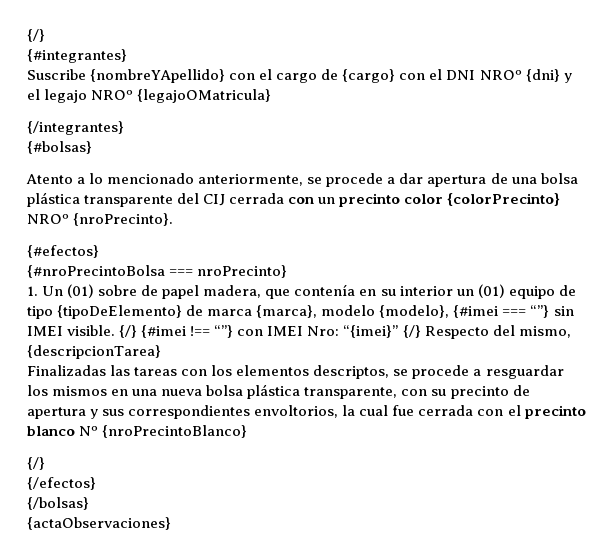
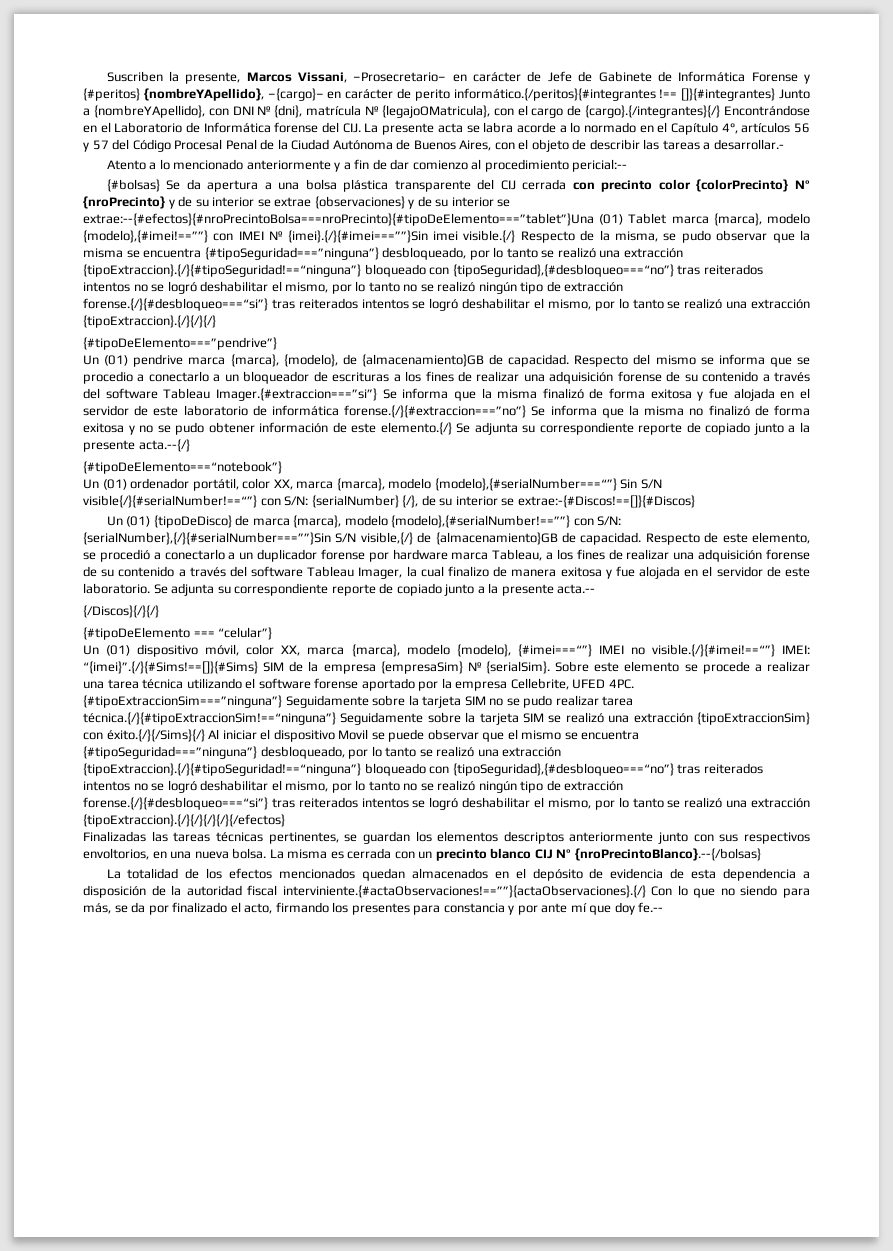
[27,29,45,42] [27,49,127,63] [27,69,572,83] [27,89,272,103] [27,121,124,135] [27,141,92,154] [26,173,508,187] {/} // {#integrantes} // Suscribe {nombreYApellido} con el cargo de {cargo} con el DNI NROº {dni} y el legajo NROº {legajoOMatricula} // {/integrantes} // {#bolsas} // Atento a lo mencionado anteriormente, se procede a dar apertura de -> [106,71,810,84] [83,88,810,101] [83,105,810,118] [83,122,810,135] [83,139,784,152] [106,159,628,172] [106,179,272,192] Suscriben la presente, Marcos Vissani, –Prosecretario– en carácter de Jefe de Gabinete de Informática Forense y {#peritos} {nombreYApellido}, –{cargo}– en carácter de perito informático.{/peritos}{#integrantes !== []}{#integrantes} Junto a {nombreYApellido}, con DNI Nº {dni}, matrícula Nº {legajoOMatricula}, con el cargo de {cargo}.{/integrantes}{/} Encontrándose en el Laboratorio de Informática forense del CIJ. La presente acta se labra acorde a lo normado en el Capítulo 4°, artículos 56 y 57 del Código Procesal Penal de la Ciudad Autónoma de Buenos Aires, con el objeto de describir las tareas a desarrollar.- // Atento a lo mencionado anteriormente y a fin de dar comienzo al procedimiento pericial:-- // {#bolsas} Se da apertura a
[318,197,336,204] un -> (595, 186) none
[27,213,174,226] [27,245,99,258] [27,265,288,278] [27,284,576,299] [27,305,574,319] [27,325,571,339] [27,345,161,359] [27,365,564,379] [27,384,530,399] [27,405,521,419] NROº {nroPrecinto}. // {#efectos} // {#nroPrecintoBolsa === nroPrecinto} // 1. Un (01) sobre de papel madera, que contenía en su interior un (01) equipo de tipo {tipoDeElemento} de marca {marca}, modelo {modelo}, {#imei === “”} sin IMEI visible. {/} {#imei !== “”} con IMEI Nro: “{imei}” {/} Respecto del mismo, {descripcionTarea} // Finalizadas las tareas con los elementos descriptos, se procede a resguardar los mismos en una nueva bolsa plástica transparente, con su precinto de apertura y sus correspondientes envoltorios, la cual fue cerrada con el -> [794,180,810,189] [83,196,511,209] [83,213,811,226] [83,230,810,243] [83,247,683,260] [83,264,763,277] [83,281,624,294] [83,298,811,311] [83,315,216,328] [83,337,277,350] [83,354,810,367] [83,371,811,384] [83,388,810,401] [83,405,811,418] [83,422,810,435] [83,439,190,452] [83,461,282,474] [83,478,662,491] [83,495,695,508] [106,515,622,528] [83,532,810,545] [83,549,811,562] [83,566,810,579] [83,583,596,596] [83,605,159,618] [83,627,273,640] [83,644,810,657] [83,661,810,674] [83,678,634,691] [83,695,634,708] [83,712,810,725] [83,729,640,742] [83,746,562,759] [83,763,763,776] [83,780,624,793] [83,797,811,810] [83,814,285,827] [83,831,810,844] [83,848,433,860] Nº {nroPrecinto} y de su interior se extrae {observaciones} y de su interior se extrae:--{#efectos}{#nroPrecintoBolsa===nroPrecinto}{#tipoDeElemento===”tablet”}Una (01) Tablet marca {marca}, modelo {modelo},{#imei!==””} con IMEI Nº {imei}.{/}{#imei===””}Sin imei visible.{/} Respecto de la misma, se pudo observar que la misma se encuentra {#tipoSeguridad===”ninguna”} desbloqueado, por lo tanto se realizó una extracción {tipoExtraccion}.{/}{#tipoSeguridad!==“ninguna”} bloqueado con {tipoSeguridad},{#desbloqueo===“no”} tras reiterados intentos no se logró deshabilitar el mismo, por lo tanto no se realizó ningún tipo de extracción forense.{/}{#desbloqueo===“si”} tras reiterados intentos se logró deshabilitar el mismo, por lo tanto se realizó una extracción {tipoExtraccion}.{/}{/}{/} // {#tipoDeElemento===”pendrive”} // Un (01) pendrive marca {marca}, {modelo}, de {almacenamiento}GB de capacidad. Respecto del mismo se informa que se procedio a conectarlo a un bloqueador de escrituras a los fines de realizar una adquisición forense de su contenido a través del software Tableau Imager.{#extraccion===”si”} Se informa que la misma finalizó de forma exitosa y fue alojada en el servidor de este laboratorio de informática forense.{/}{#extraccion===”no”} Se informa que la misma no finalizó de forma exitosa y no se pudo obtener información de este elemento.{/} Se adjunta su correspondiente reporte de copiado junto a la presente acta.--{/} // {#tipoDeElemento===“notebook”} // Un (01) ordenador portátil, color XX, marca {marca}, modelo {modelo},{#serialNumber===“”} Sin S/N visible{/}{#serialNumber!==“”} con S/N: {serialNumber} {/}, de su interior se extrae:-{#Discos!==[]}{#Discos} // Un (01) {tipoDeDisco} de marca {marca}, modelo {modelo},{#serialNumber!==””} con S/N: {serialNumber},{/}{#serialNumber===””}Sin S/N visible,{/} de {almacenamiento}GB de capacidad. Respecto de este elemento, se procedió a conectarlo a un duplicador forense por hardware marca Tableau, a los fines de realizar una adquisición forense de su contenido a través del software Tableau Imager, la cual finalizo de manera exitosa y fue alojada en el servidor de este laboratorio. Se adjunta su correspondiente reporte de copiado junto a la presente acta.-- // {/Discos}{/}{/} // {#tipoDeElemento === “celular”} // Un (01) dispositivo móvil, color XX, marca {marca}, modelo {modelo}, {#imei===“”} IMEI no visible.{/}{#imei!==“”} IMEI: “{imei}”.{/}{#Sims!==[]}{#Sims} SIM de la empresa {empresaSim} Nº {serialSim}. Sobre este elemento se procede a realizar una tarea técnica utilizando el software forense aportado por la empresa Cellebrite, UFED 4PC. {#tipoExtraccionSim===”ninguna”} Seguidamente sobre la tarjeta SIM no se pudo realizar tarea técnica.{/}{#tipoExtraccionSim!==“ninguna”} Seguidamente sobre la tarjeta SIM se realizó una extracción {tipoExtraccionSim} con éxito.{/}{/Sims}{/} Al iniciar el dispositivo Movil se puede observar que el mismo se encuentra {#tipoSeguridad===”ninguna”} desbloqueado, por lo tanto se realizó una extracción {tipoExtraccion}.{/}{#tipoSeguridad!==“ninguna”} bloqueado con {tipoSeguridad},{#desbloqueo===“no”} tras reiterados intentos no se logró deshabilitar el mismo, por lo tanto no se realizó ningún tipo de extracción forense.{/}{#desbloqueo===“si”} tras reiterados intentos se logró deshabilitar el mismo, por lo tanto se realizó una extracción {tipoExtraccion}.{/}{/}{/}{/}{/efectos} // Finalizadas las tareas técnicas pertinentes, se guardan los elementos descriptos anteriormente junto con sus respectivos envoltorios, en una nueva bolsa. La misma es cerrada con un
[79,425,248,438] [27,457,45,470] [27,477,96,490] [27,497,89,510] [27,517,171,530] Nº {nroPrecintoBlanco} // {/} // {/efectos} // {/bolsas} // {actaObservaciones} -> [534,848,761,861] [106,868,810,881] [83,885,810,898] [83,902,664,915] CIJ Nº {nroPrecintoBlanco}.--{/bolsas} // La totalidad de los efectos mencionados quedan almacenados en el depósito de evidencia de esta dependencia a disposición de la autoridad fiscal interviniente.{#actaObservaciones!==””}{actaObservaciones}.{/} Con lo que no siendo para más, se da por finalizado el acto, firmando los presentes para constancia y por ante mí que doy fe.--

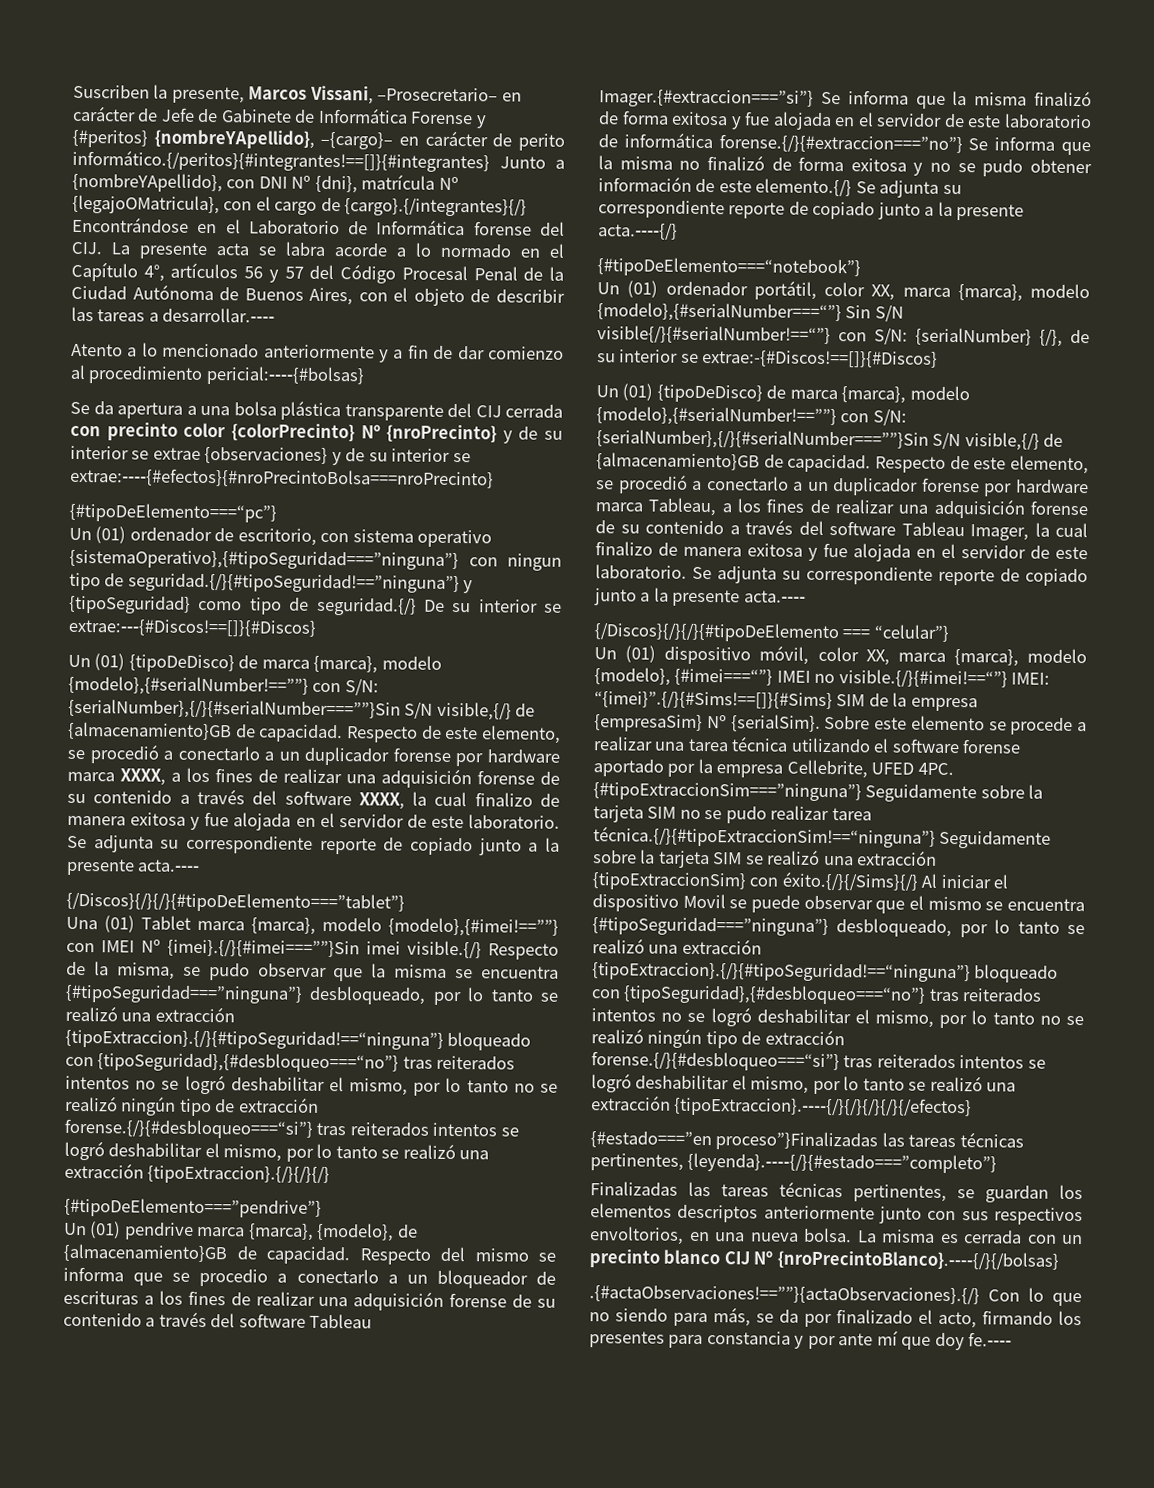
[453,88,776,101] informático.{/peritos}{#integrantes !== []}{#integrantes} -> [72,149,490,173] informático.{/peritos}{#integrantes!==[]}{#integrantes}
[713,139,784,150] desarrollar.- -> [162,307,276,323] desarrollar.----
[572,159,628,172] [106,179,160,192] pericial:-- // {#bolsas} -> [205,366,365,386] pericial:----{#bolsas} //
[83,213,594,226] extrae:--{#efectos}{#nroPrecintoBolsa===nroPrecinto}{#tipoDeElemento===”tablet”}Una -> [70,467,494,489] [69,502,277,523] [69,526,493,548] [69,549,562,571] [69,572,474,594] [69,595,562,616] [68,618,316,637] [68,653,442,674] [68,675,379,696] [68,698,536,721] [68,721,561,744] [67,744,560,767] [67,767,560,789] [67,788,560,810] [67,812,560,831] [67,835,560,856] [66,858,201,876] [66,891,405,913] [66,916,98,930] extrae:----{#efectos}{#nroPrecintoBolsa===nroPrecinto} // {#tipoDeElemento===“pc”} // Un (01) ordenador de escritorio, con sistema operativo {sistemaOperativo},{#tipoSeguridad===”ninguna”} con ningun tipo de seguridad.{/}{#tipoSeguridad!==”ninguna”} y {tipoSeguridad} como tipo de seguridad.{/} De su interior se extrae:---{#Discos!==[]}{#Discos} // Un (01) {tipoDeDisco} de marca {marca}, modelo {modelo},{#serialNumber!==””} con S/N: {serialNumber},{/}{#serialNumber===””}Sin S/N visible,{/} de {almacenamiento}GB de capacidad. Respecto de este elemento, se procedió a conectarlo a un duplicador forense por hardware marca XXXX, a los fines de realizar una adquisición forense de su contenido a través del software XXXX, la cual finalizo de manera exitosa y fue alojada en el servidor de este laboratorio. Se adjunta su correspondiente reporte de copiado junto a la presente acta.---- // {/Discos}{/}{/}{#tipoDeElemento===”tablet”} // Una
[138,439,190,452] acta.--{/} -> [598,222,678,240] acta.----{/}
[557,584,596,594] [83,605,159,618] [83,627,190,640] acta.-- // {/Discos}{/}{/} // {#tipoDeElemento -> [743,590,806,603] [594,622,839,643] acta.---- // {/Discos}{/}{/}{#tipoDeElemento
[83,814,285,827] {tipoExtraccion}.{/}{/}{/}{/}{/efectos} -> [674,1096,973,1118] [590,1131,1024,1151] [590,1152,998,1174] {tipoExtraccion}.----{/}{/}{/}{/}{/efectos} // {#estado===”en proceso”}Finalizadas las tareas técnicas pertinentes, {leyenda}.----{/}{#estado===”completo”}
[574,848,761,861] [106,868,810,881] [83,885,646,898] {nroPrecintoBlanco}.--{/bolsas} // La totalidad de los efectos mencionados quedan almacenados en el depósito de evidencia de esta dependencia a disposición de la autoridad fiscal interviniente.{#actaObservaciones!==””}{actaObservaciones}.{/} -> [776,1250,1059,1270] [589,1284,980,1305] {nroPrecintoBlanco}.----{/}{/bolsas} // .{#actaObservaciones!==””}{actaObservaciones}.{/}
[638,902,664,913] fe.-- -> [968,1332,1013,1347] fe.----

